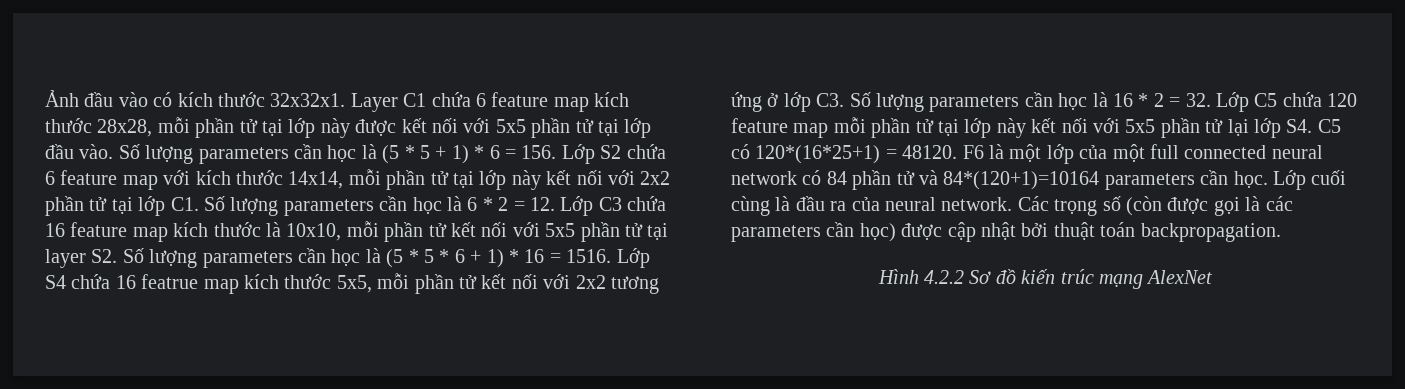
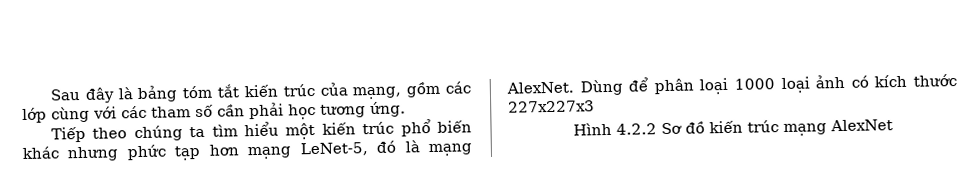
[45,90,630,112] [45,117,652,138] [45,144,666,164] [45,169,671,190] [45,196,667,216] [45,221,669,242] [45,248,650,268] [45,273,659,294] [731,92,1358,112] [731,117,1341,138] [731,144,1323,164] [731,170,1347,190] [731,196,1293,216] [731,222,1281,242] Ảnh đầu vào có kích thước 32x32x1. Layer C1 chứa 6 feature map kích thước 28x28, mỗi phần tử tại lớp này được kết nối với 5x5 phần tử tại lớp đầu vào. Số lượng parameters cần học là (5 * 5 + 1) * 6 = 156. Lớp S2 chứa 6 feature map với kích thước 14x14, mỗi phần tử tại lớp này kết nối với 2x2 phần tử tại lớp C1. Số lượng parameters cần học là 6 * 2 = 12. Lớp C3 chứa 16 feature map kích thước là 10x10, mỗi phần tử kết nối với 5x5 phần tử tại layer S2. Số lượng parameters cần học là (5 * 5 * 6 + 1) * 16 = 1516. Lớp S4 chứa 16 featrue map kích thước 5x5, mỗi phần tử kết nối với 2x2 tương ứng ở lớp C3. Số lượng parameters cần học là 16 * 2 = 32. Lớp C5 chứa 120 feature map mỗi phần tử tại lớp này kết nối với 5x5 phần tử lại lớp S4. C5 có 120*(16*25+1) = 48120. F6 là một lớp của một full connected neural network có 84 phần tử và 84*(120+1)=10164 parameters cần học. Lớp cuối cùng là đầu ra của neural network. Các trọng số (còn được gọi là các parameters cần học) được cập nhật bởi thuật toán backpropagation. -> [49,81,471,103] [22,101,406,123] [50,119,472,143] [22,140,473,162] [506,73,958,96] [508,100,595,113] Sau đây là bảng tóm tắt kiến trúc của mạng, gồm các lớp cùng với các tham số cần phải học tương ứng. // Tiếp theo chúng ta tìm hiểu một kiến trúc phổ biến khác nhưng phức tạp hơn mạng LeNet-5, đó là mạng AlexNet. Dùng để phân loại 1000 loại ảnh có kích thước 227x227x3

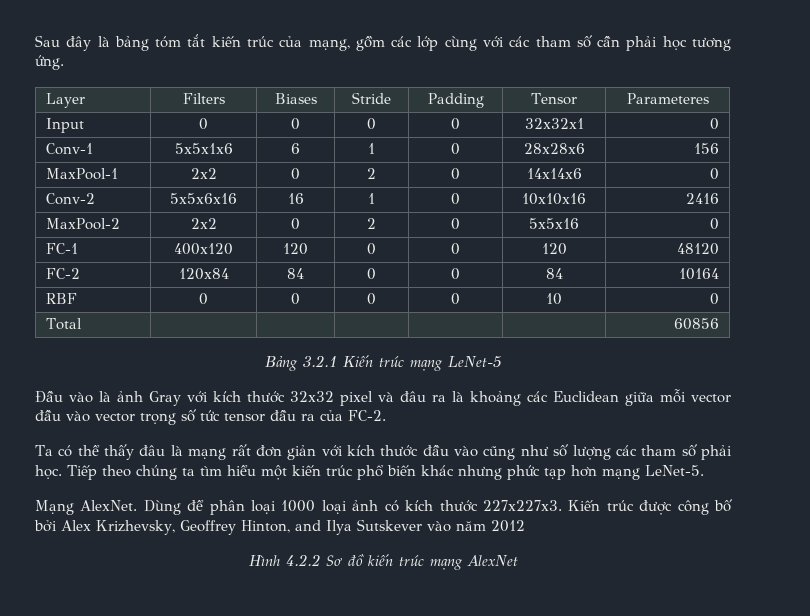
(406, 109) // -> [46,93,86,108] [182,93,225,104] [274,93,317,104] [352,92,391,104] [427,93,484,108] [531,93,578,105] [626,93,709,104] [46,118,85,133] [199,118,208,130] [291,118,300,130] [367,118,376,130] [451,118,460,130] [524,118,584,129] [709,118,719,130] [46,143,94,155] [174,143,233,154] [291,143,300,154] [368,143,375,154] [451,143,460,155] [523,143,585,154] [693,143,719,154] [46,168,119,180] [190,168,217,179] [291,168,300,180] [367,168,376,179] [451,168,460,180] [526,168,582,179] [709,168,719,180] [46,193,96,205] [170,193,237,204] [287,193,304,204] [368,193,375,204] [451,193,460,205] [522,193,586,205] [685,193,719,204] [46,218,121,230] [190,218,217,229] [291,218,300,230] [367,218,376,229] [451,218,460,230] [529,218,579,229] [709,218,719,230] [46,243,79,254] [174,243,233,255] [283,243,308,255] [367,243,376,255] [451,243,460,255] [541,243,567,255] [676,243,719,255] [46,268,81,279] [178,268,229,280] [287,268,304,279] [367,268,376,280] [451,268,460,280] [545,268,563,279] [678,268,719,280] [46,293,78,304] [199,293,208,305] [291,293,300,305] [367,293,376,305] [451,293,460,305] [546,293,562,305] [709,293,719,305] [46,318,83,330] [673,318,719,330] [265,355,501,371] [35,389,731,406] [35,409,386,425] [35,444,732,460] [35,465,62,479] // Layer | Filters | Biases | Stride | Padding | Tensor | Parameteres // Input | 0 | 0 | 0 | 0 | 32x32x1 | 0 // Conv-1 | 5x5x1x6 | 6 | 1 | 0 | 28x28x6 | 156 // MaxPool-1 | 2x2 | 0 | 2 | 0 | 14x14x6 | 0 // Conv-2 | 5x5x6x16 | 16 | 1 | 0 | 10x10x16 | 2416 // MaxPool-2 | 2x2 | 0 | 2 | 0 | 5x5x16 | 0 // FC-1 | 400x120 | 120 | 0 | 0 | 120 | 48120 // FC-2 | 120x84 | 84 | 0 | 0 | 84 | 10164 // RBF | 0 | 0 | 0 | 0 | 10 | 0 // Total | | | | | | 60856 // Bảng 3.2.1 Kiến trúc mạng LeNet-5 // Đầu vào là ảnh Gray với kích thước 32x32 pixel và đâu ra là khoảng các Euclidean giữa mỗi vector đầu vào vector trọng số tức tensor đầu ra của FC-2. // Ta có thể thấy đâu là mạng rất đơn giản với kích thước đầu vào cũng như số lượng các tham số phải học.
[299,140,473,157] LeNet-5, đó là mạng -> [645,465,704,476] [35,500,74,515] LeNet-5. // Mạng
[508,100,595,113] 227x227x3 -> [482,499,732,515] [34,519,525,535] 227x227x3. Kiến trúc được công bố bởi Alex Krizhevsky, Geoffrey Hinton, and Ilya Sutskever vào năm 2012

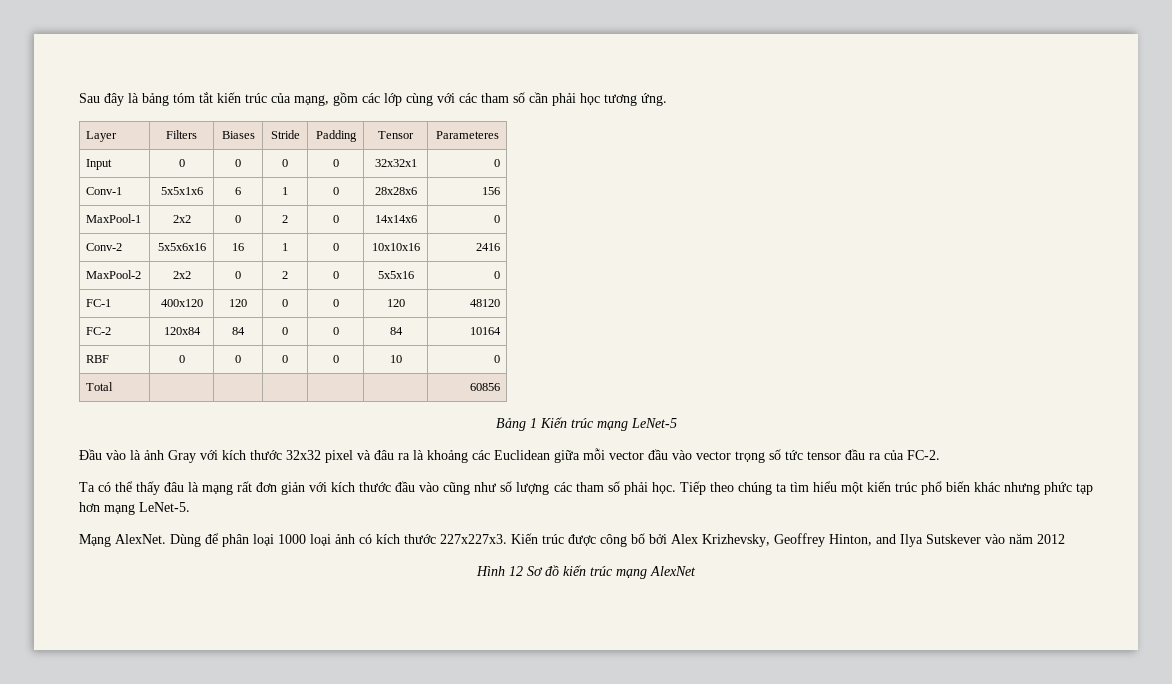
[303,355,337,367] 3.2.1 -> [529,418,537,428] 1
[285,554,320,566] 4.2.2 -> [509,566,523,576] 12

